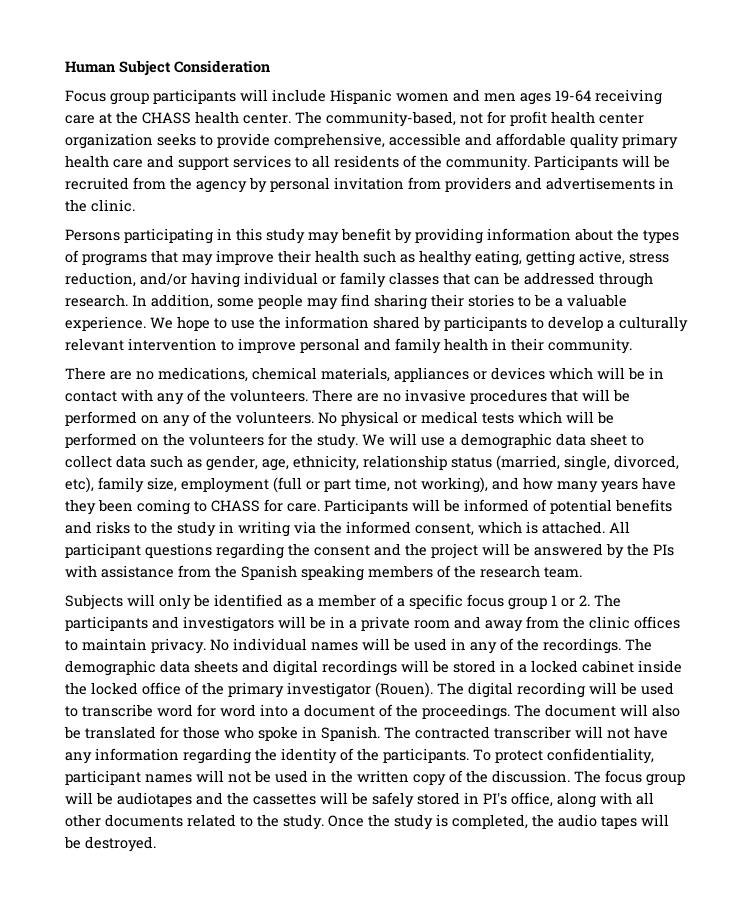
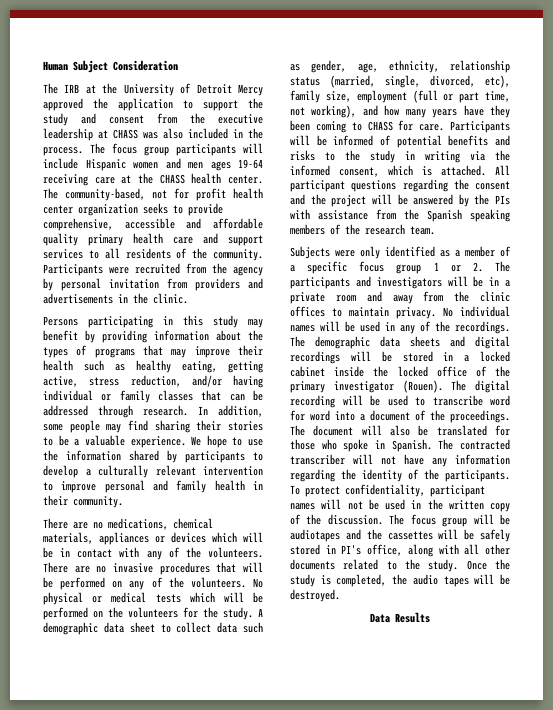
[65,90,106,102] Focus -> [43,83,263,96] [43,98,263,111] [43,113,263,126] [43,128,263,141] [43,143,137,156] The IRB at the University of Detroit Mercy approved the application to support the study and consent from the executive leadership at CHASS was also included in the process. The focus
[622,155,670,168] will be -> [109,267,129,274] were
[362,433,457,446] We will use a -> [258,608,263,617] A
[127,594,210,610] will only be -> [335,246,380,259] were only
(156, 844) none -> [370,612,430,623] // Data Results

